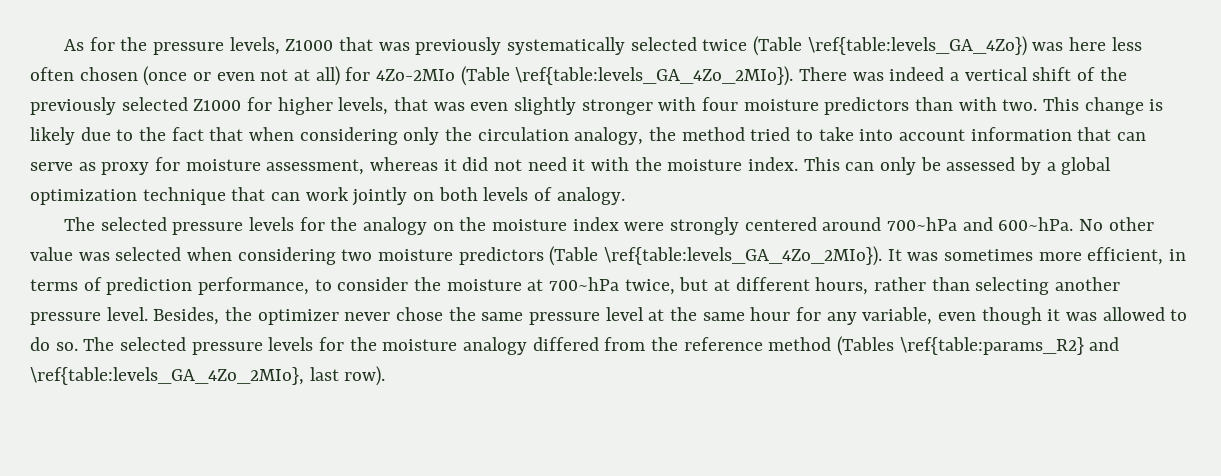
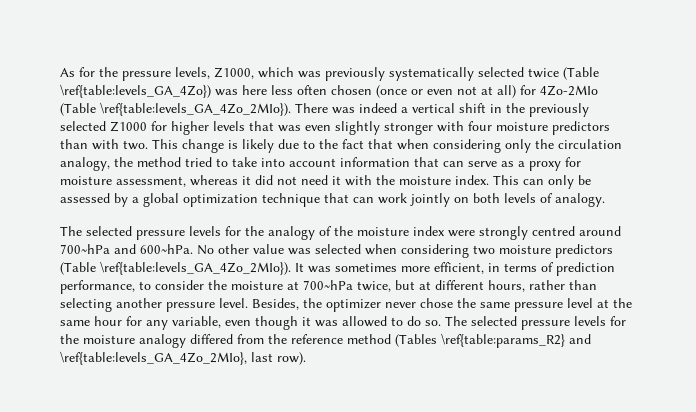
[285,37,374,51] Z1000 that -> [214,67,294,79] Z1000, which
[1077,67,1096,81] of -> [490,104,502,113] in
[338,97,389,115] levels, -> [213,121,245,131] levels
(96, 166) none -> [518,161,525,167] a
[432,222,454,231] on -> [319,226,332,236] of
[744,217,817,231] centered -> [532,226,575,236] centred

